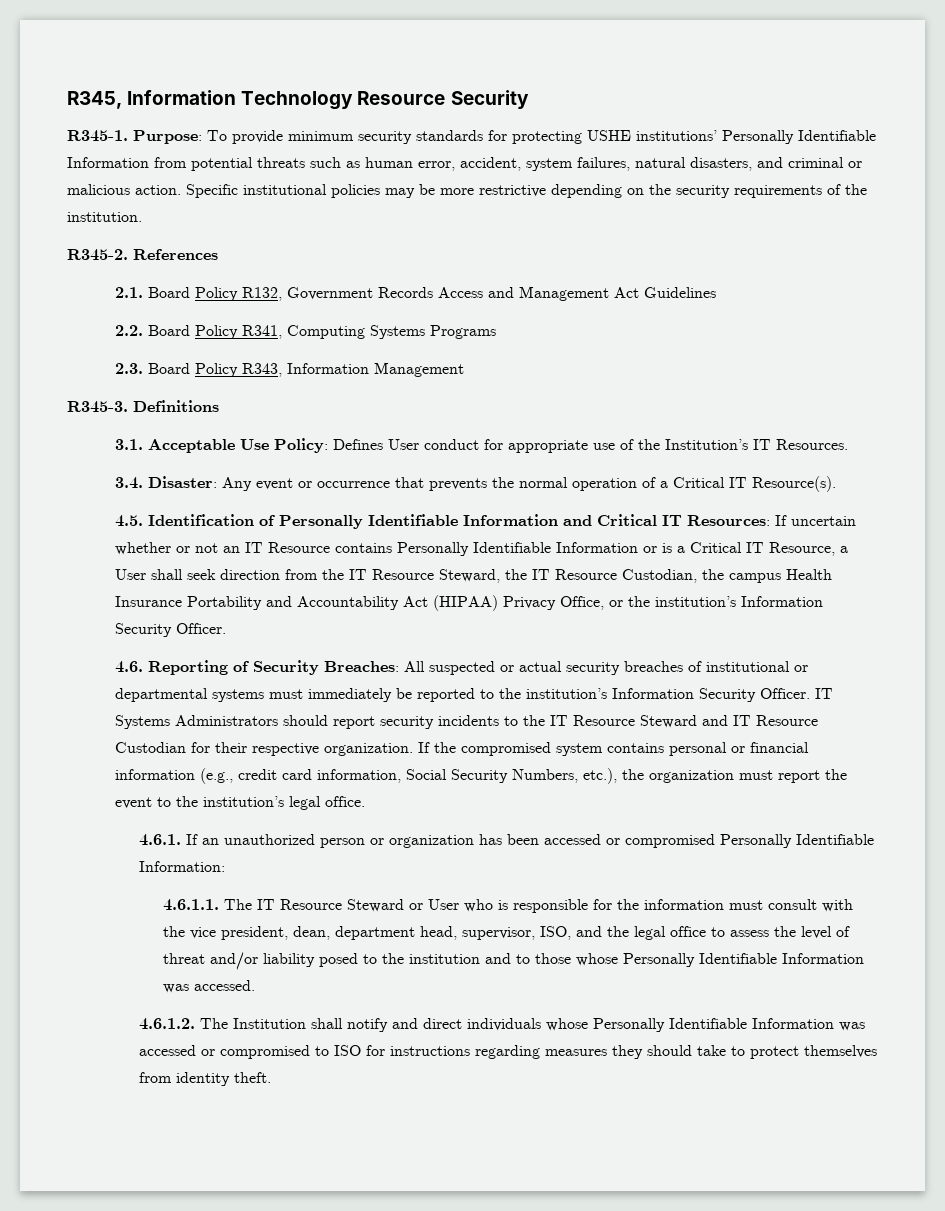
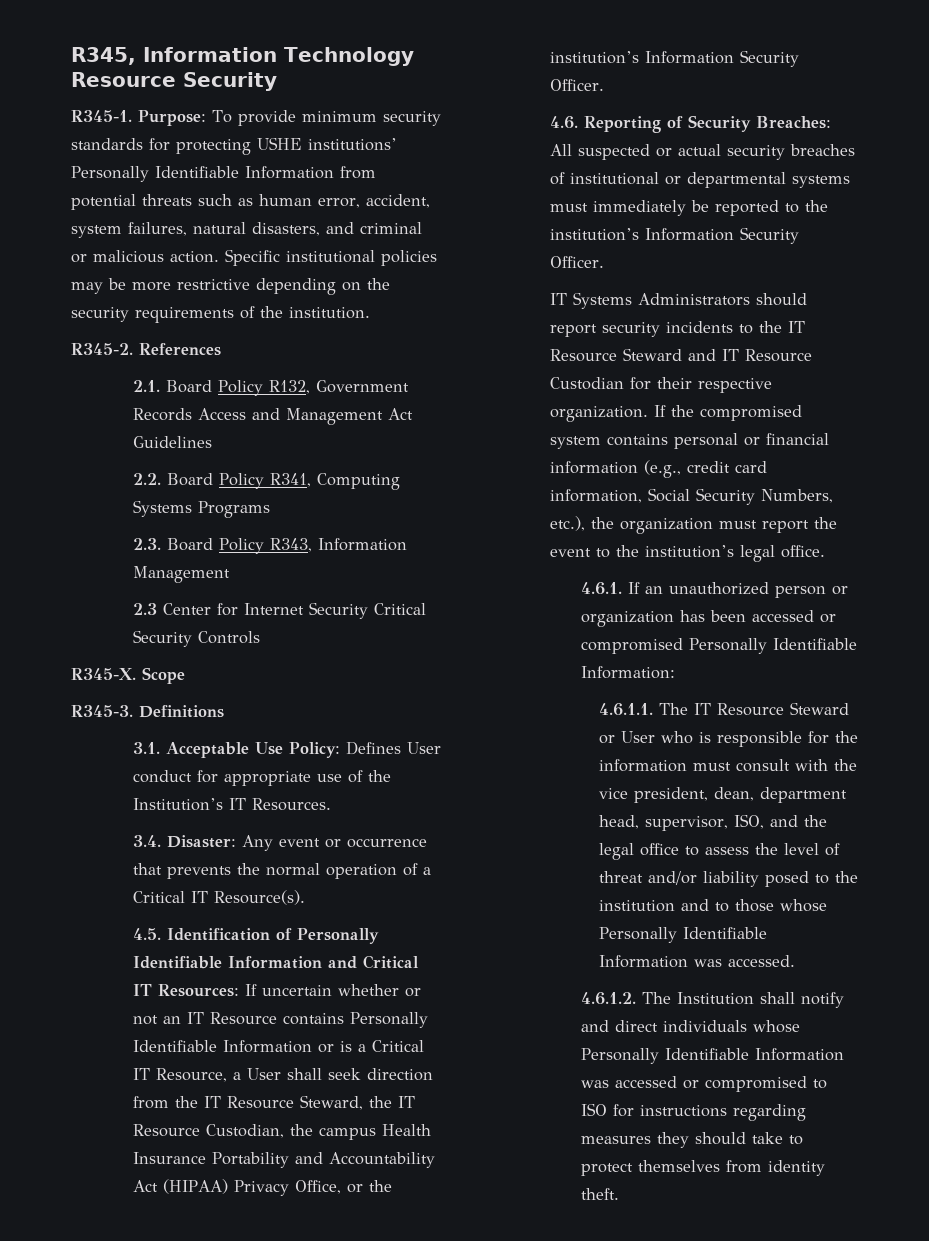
(464, 369) none -> [132,602,426,619] [132,630,260,647] [71,667,185,684] // 2.3 Center for Internet Security Critical Security Controls // R345-X. Scope
(810, 693) none -> (604, 262) //

